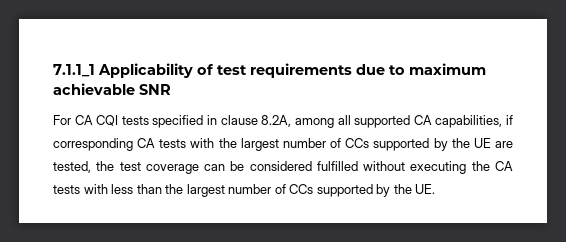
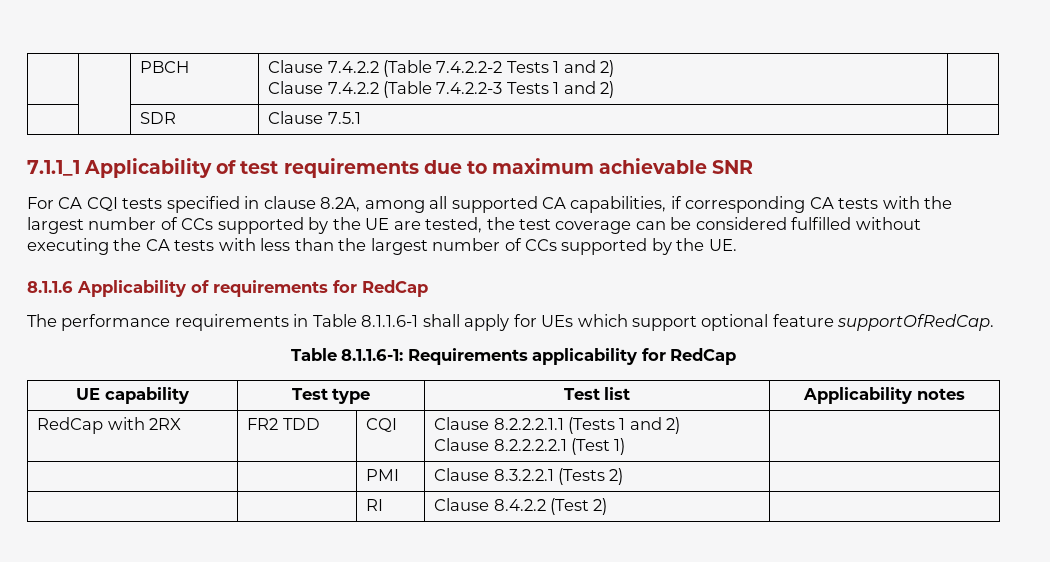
(53, 70) none -> [140,61,190,73] [268,60,615,77] [268,81,615,98] [140,112,177,124] [268,111,361,124] | | PBCH | Clause 7.4.2.2 (Table 7.4.2.2-2 Tests 1 and 2) // Clause 7.4.2.2 (Table 7.4.2.2-3 Tests 1 and 2) | // | | SDR | Clause 7.5.1 | //
(436, 189) none -> [27,280,428,297] [27,314,995,331] [290,348,737,365] [76,387,189,404] [291,388,371,404] [563,387,631,400] [803,387,965,404] [37,417,181,434] [247,418,320,430] [366,418,398,432] [434,417,681,434] [434,438,626,455] [366,469,400,481] [434,468,624,485] [366,499,384,511] [434,498,608,515] // 8.1.1.6 Applicability of requirements for RedCap // The performance requirements in Table 8.1.1.6-1 shall apply for UEs which support optional feature supportOfRedCap. // Table 8.1.1.6-1: Requirements applicability for RedCap // UE capability | Test type | Test list | Applicability notes // RedCap with 2RX | FR2 TDD | CQI | Clause 8.2.2.2.1.1 (Tests 1 and 2) // Clause 8.2.2.2.2.1 (Test 1) | // | | PMI | Clause 8.3.2.2.1 (Tests 2) | // | | RI | Clause 8.4.2.2 (Test 2) |

